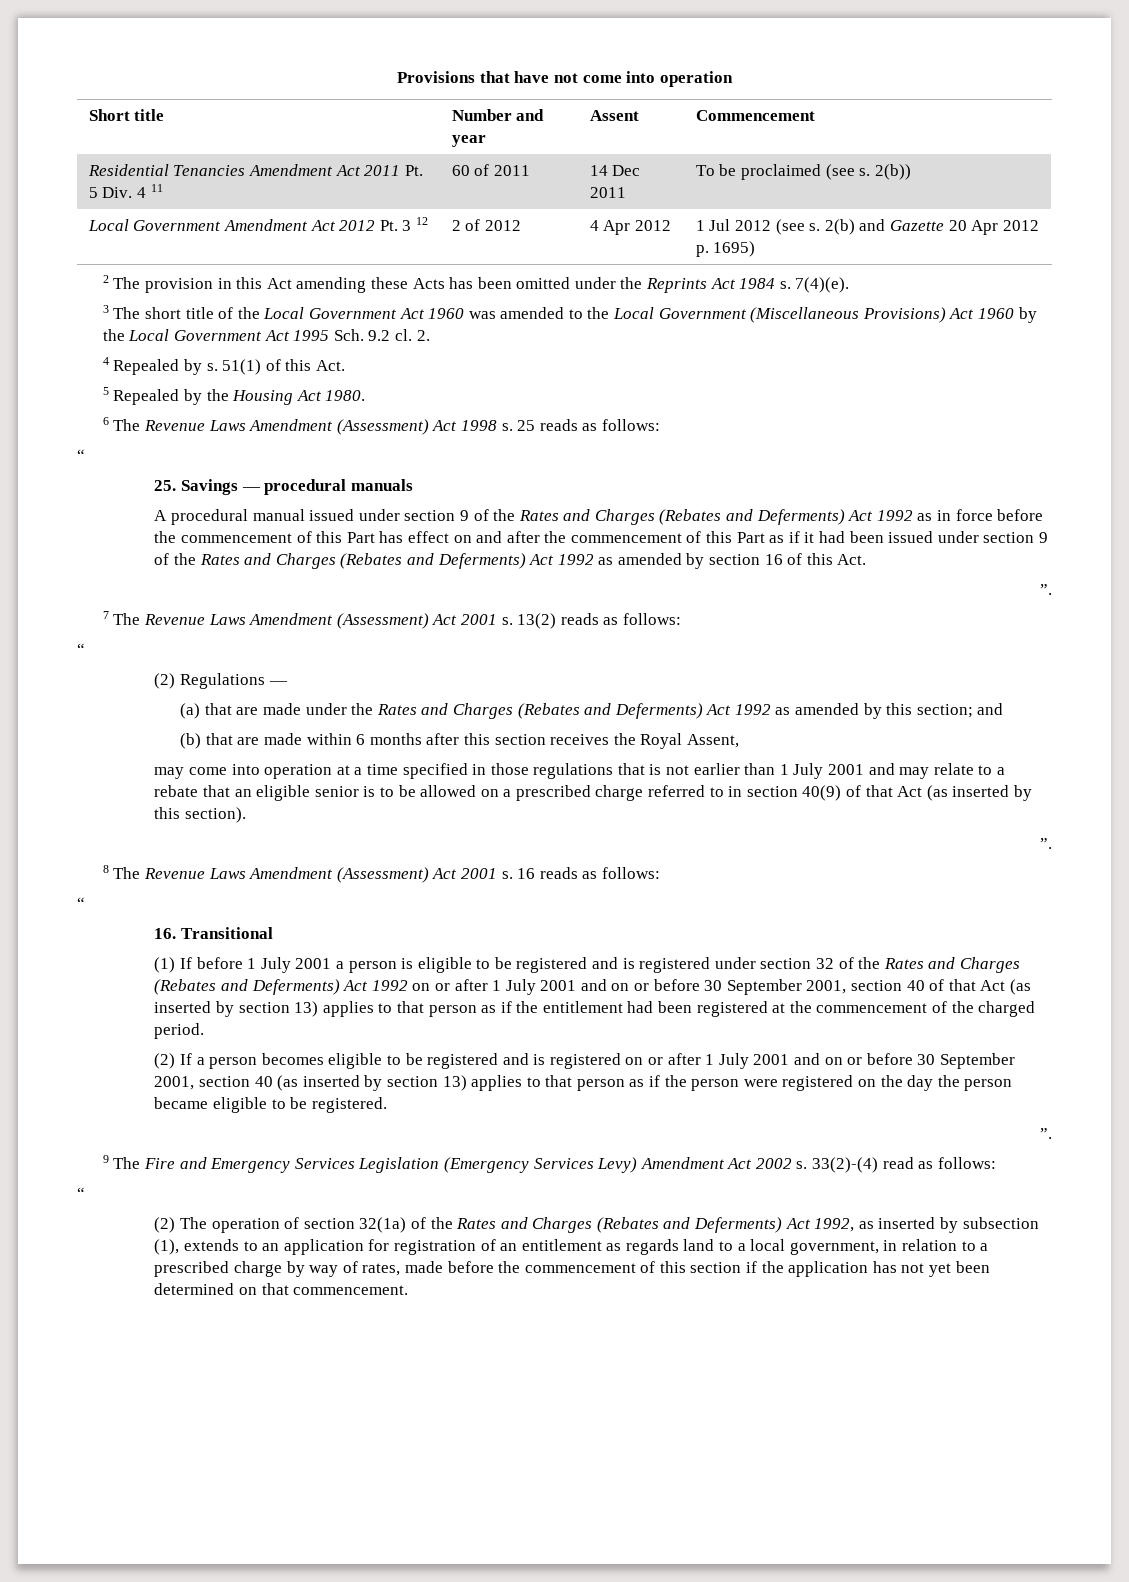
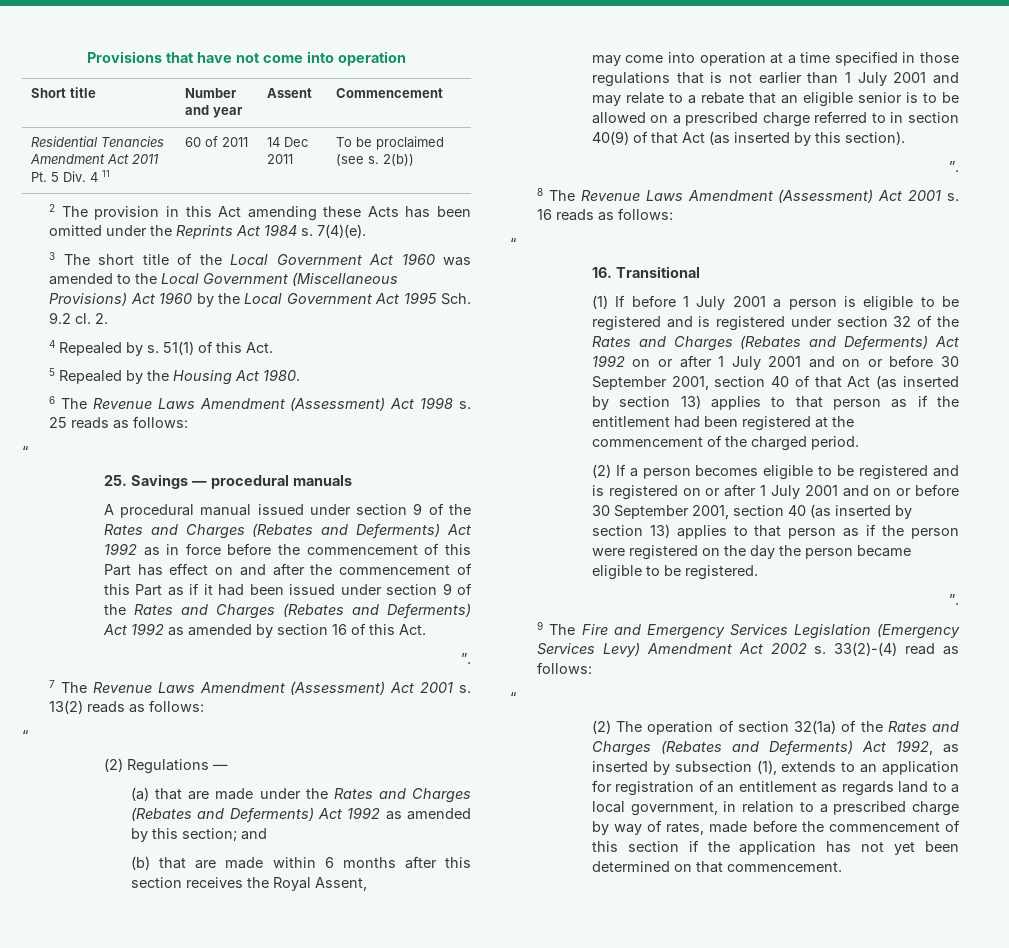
[87,217,428,231] [451,219,521,231] [589,220,671,235] [695,219,1039,235] [695,241,756,257] // Local Government Amendment Act 2012 Pt. 3 12 | 2 of 2012 | 4 Apr 2012 | 1 Jul 2012 (see s. 2(b) and Gazette 20 Apr 2012 p. 1695) -> (414, 160) none

